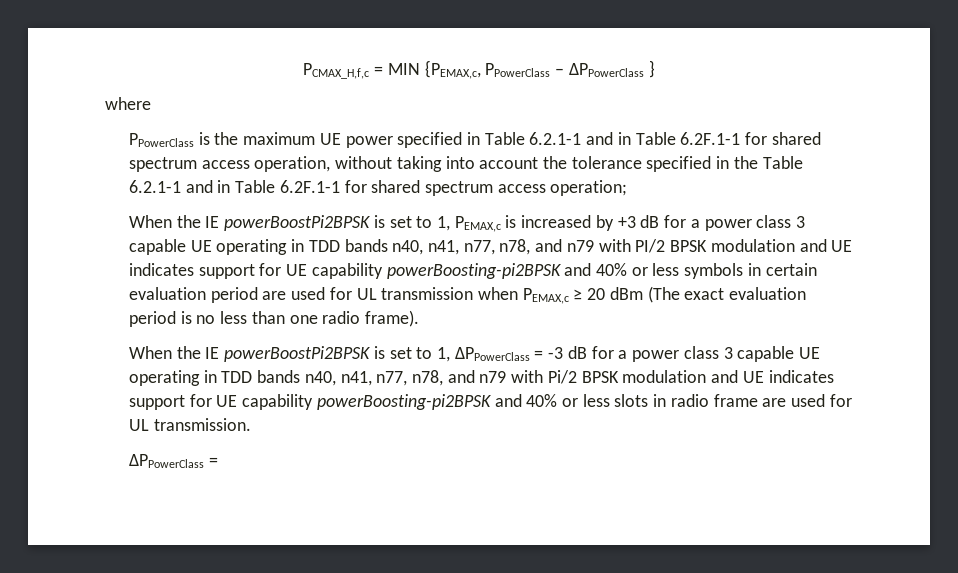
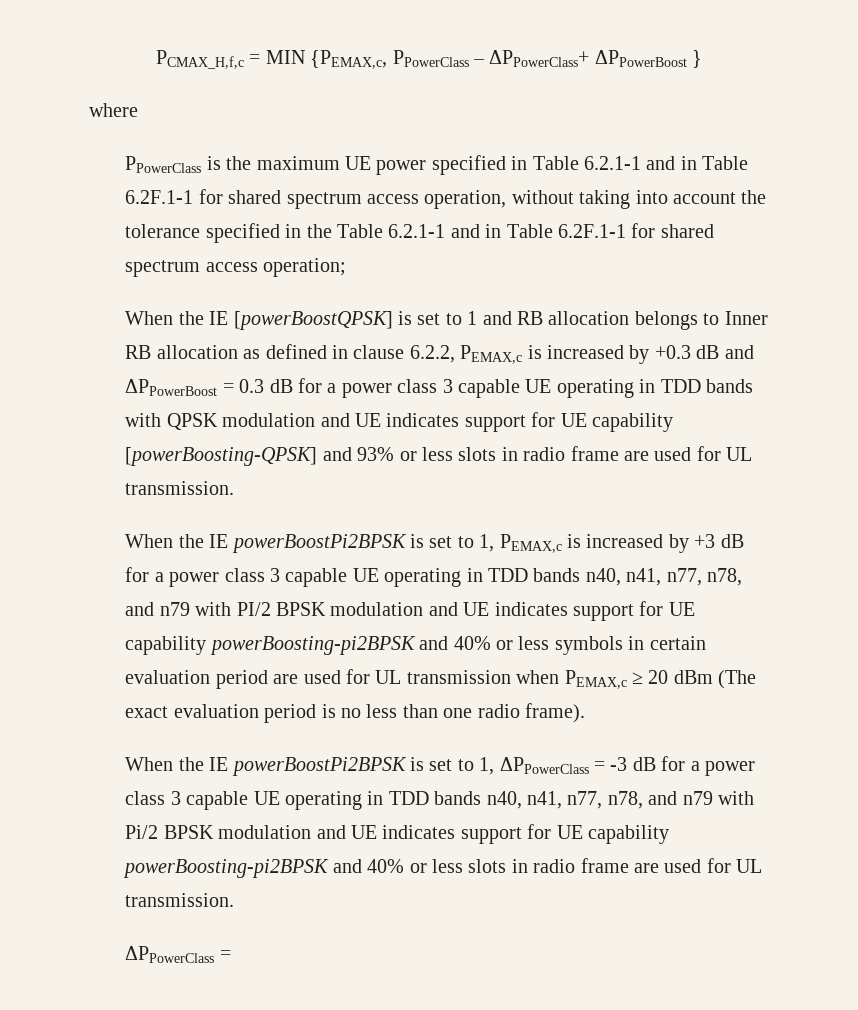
[568,63,644,77] ΔPPowerClass -> [489,50,687,67] ΔPPowerClass+ ΔPPowerBoost
(628, 188) none -> [125,311,768,330] [125,344,754,364] [125,378,753,398] [125,412,673,432] [125,446,753,466] [125,481,235,495] // When the IE [powerBoostQPSK] is set to 1 and RB allocation belongs to Inner RB allocation as defined in clause 6.2.2, PEMAX,c is increased by +0.3 dB and ΔPPowerBoost = 0.3 dB for a power class 3 capable UE operating in TDD bands with QPSK modulation and UE indicates support for UE capability [powerBoosting-QPSK] and 93% or less slots in radio frame are used for UL transmission.

